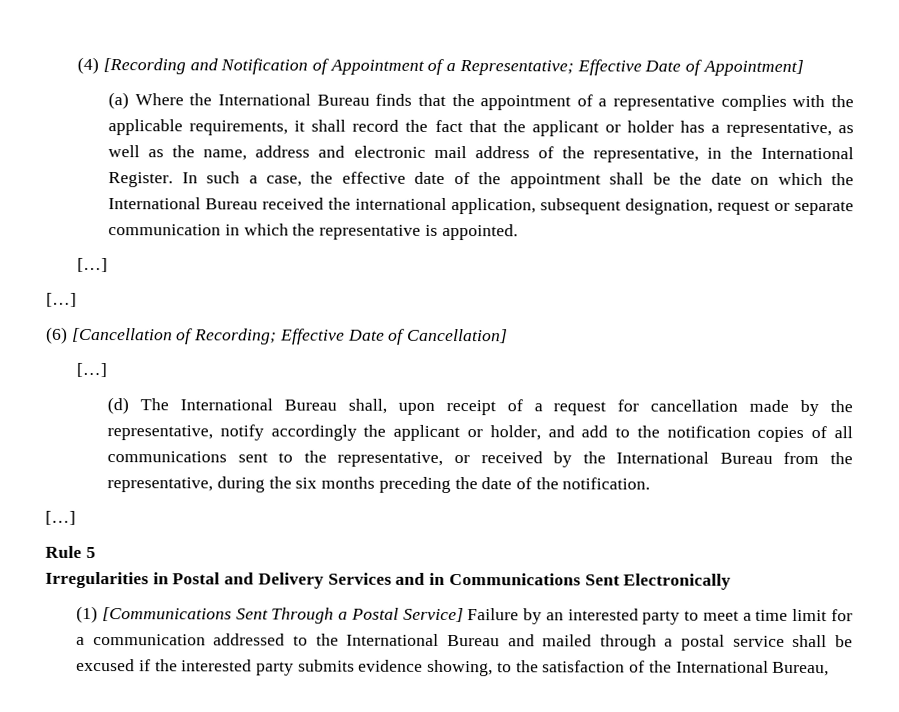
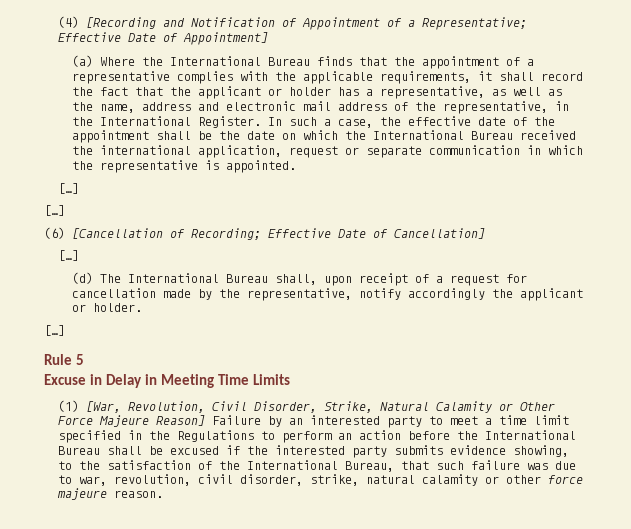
[540,198,714,215] subsequent designation, -> (282, 151) none
[489,425,853,442] [107,450,853,468] [107,476,651,494] [45,510,76,525] [45,545,96,559] [45,571,732,590] [76,605,464,624] holder, and add to the notification copies of all communications sent to the representative, or received by the International Bureau from the representative, during the six months preceding the date of the notification. // […] // Rule 5 // Irregularities in Postal and Delivery Services and in Communications Sent Electronically // (1) [Communications Sent Through a Postal Service] -> [92,303,142,312] [44,325,65,336] [44,354,85,365] [44,374,291,388] [57,400,555,413] [57,415,205,427] holder. // […] // Rule 5 // Excuse in Delay in Meeting Time Limits // (1) [War, Revolution, Civil Disorder, Strike, Natural Calamity or Other Force Majeure Reason]
[831,609,854,622] [76,633,785,651] for a communication addressed to the International Bureau and mailed through a postal service -> [57,430,576,443] [57,446,100,455] specified in the Regulations to perform an action before the International Bureau
(830, 669) none -> [400,460,576,470] [57,474,583,486] [56,488,163,500] that such failure was due to war, revolution, civil disorder, strike, natural calamity or other force majeure reason.

